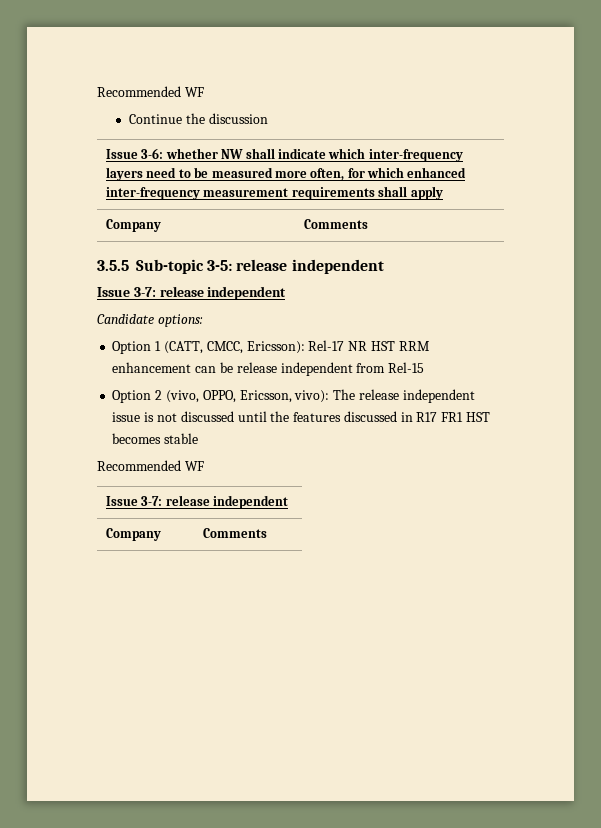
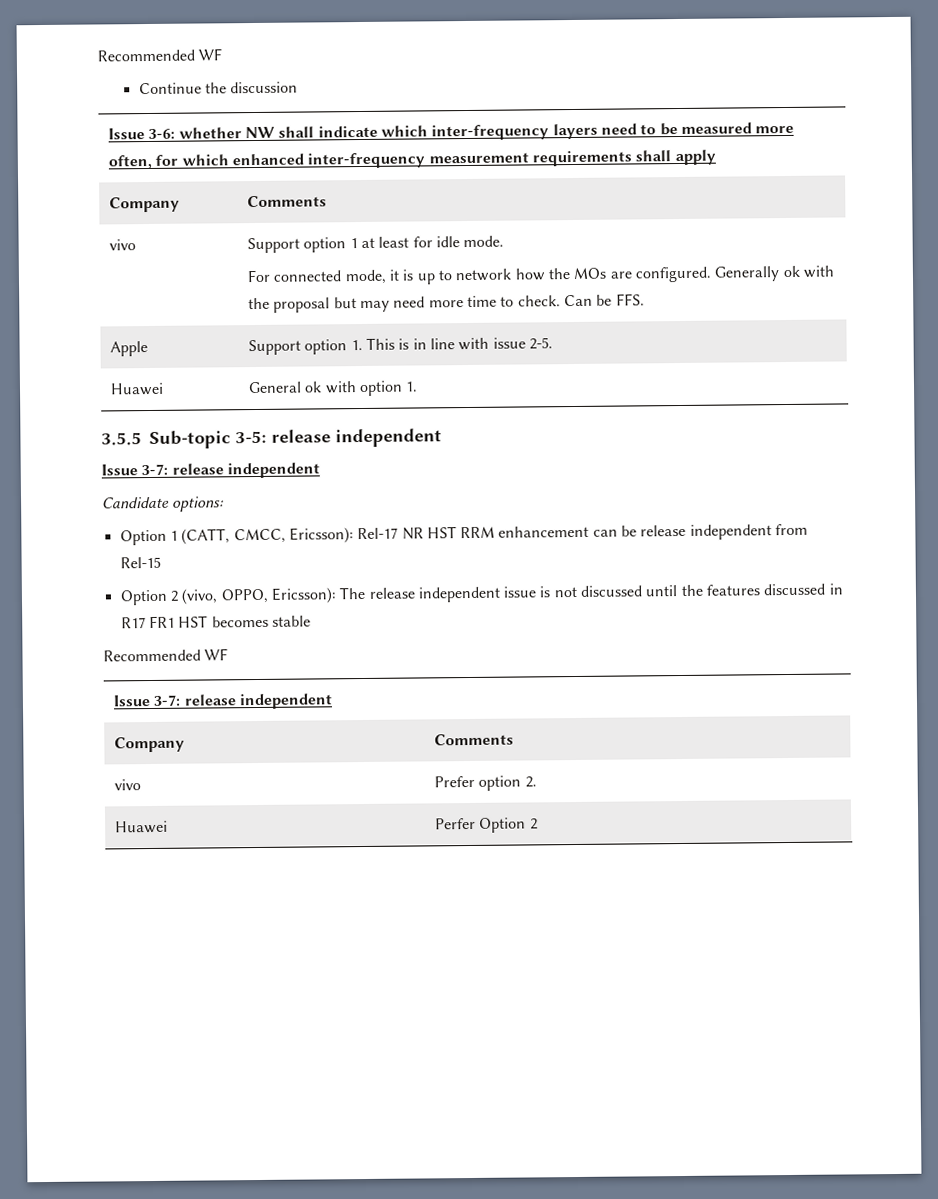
(369, 224) none -> [109,239,137,251] [247,235,505,254] [247,265,834,285] [248,293,645,313] [110,341,149,357] [248,337,554,356] [110,382,165,396] [248,380,419,397] // vivo | Support option 1 at least for idle mode. // For connected mode, it is up to network how the MOs are configured. Generally ok with the proposal but may need more time to check. Can be FFS. // Apple | Support option 1. This is in line with issue 2-5. // Huawei | General ok with option 1.
[239,390,330,403] Ericsson, vivo): -> [270,587,337,604] Ericsson):
(268, 533) none -> [114,779,142,791] [434,775,537,791] [115,820,169,834] [435,817,538,833] // vivo | Prefer option 2. // Huawei | Perfer Option 2

